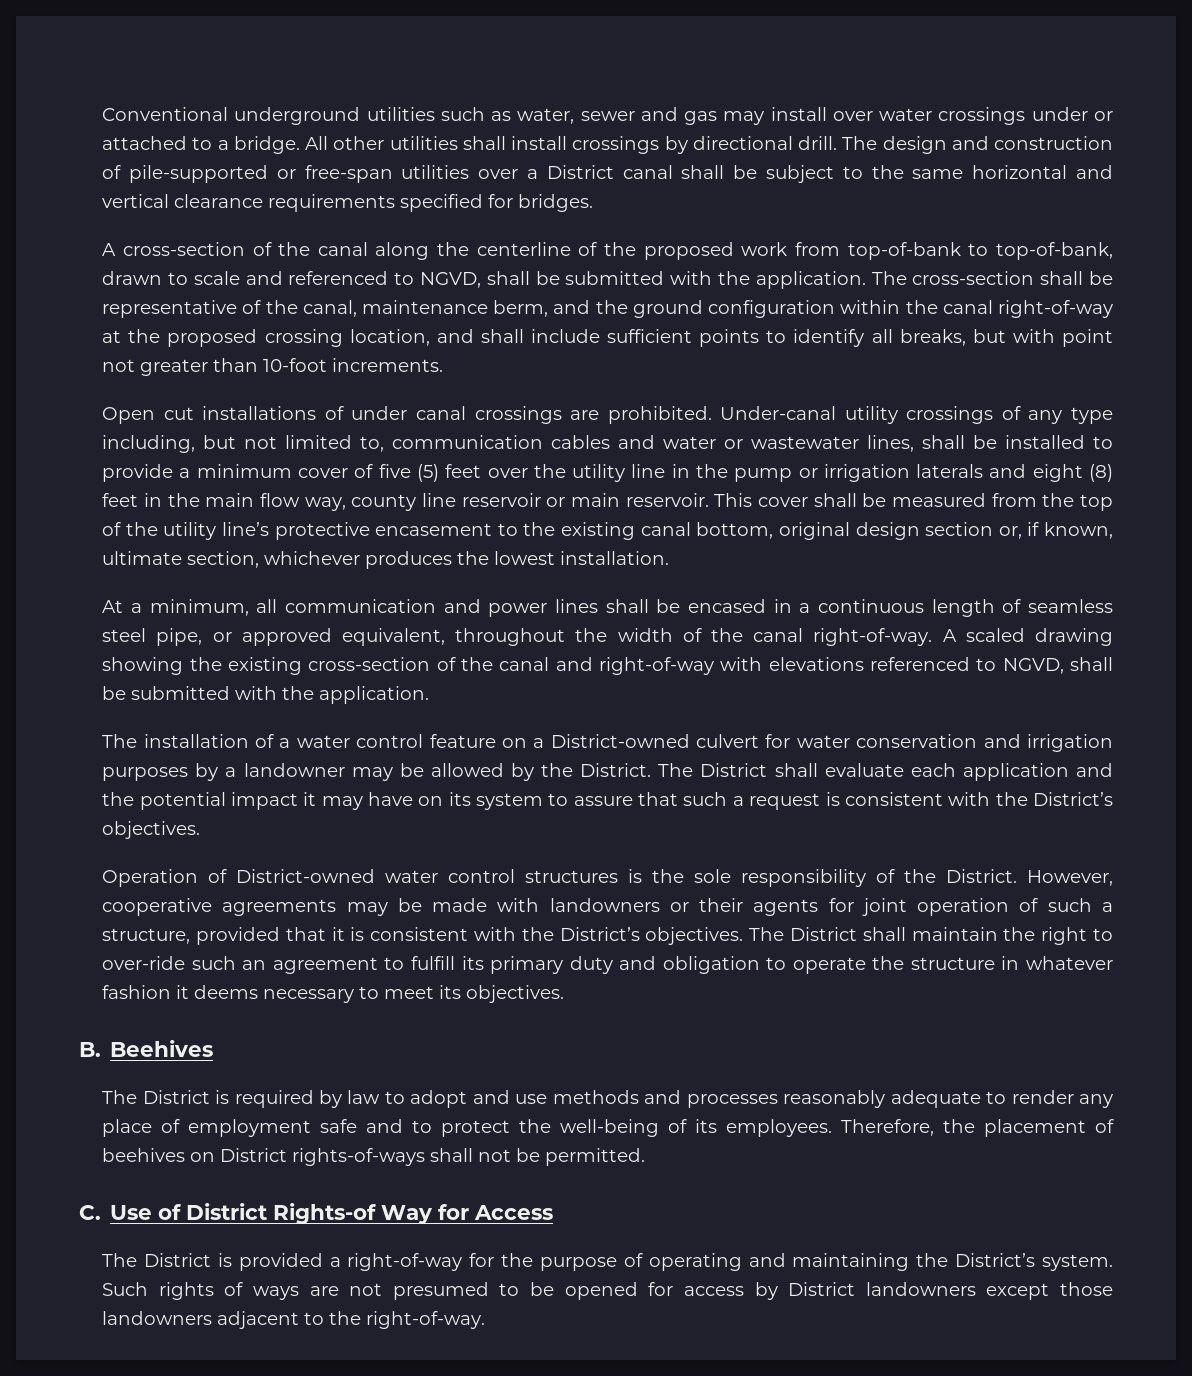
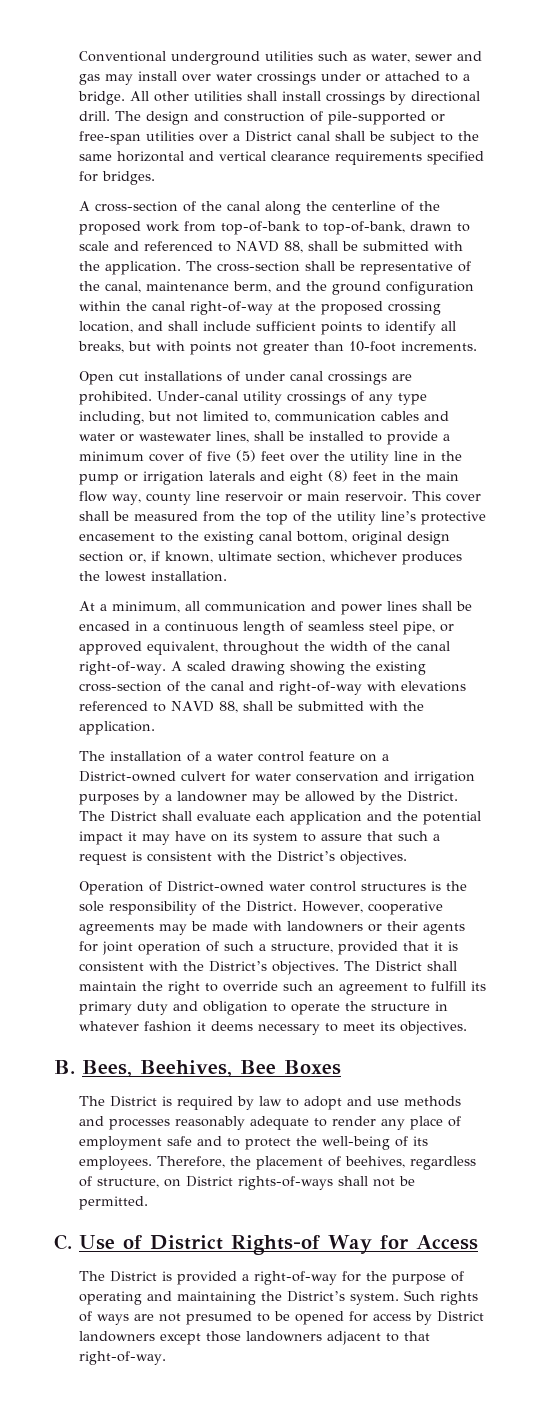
[419,272,481,288] NGVD, -> [235,241,303,253] NAVD 88,
[1062,329,1114,347] point -> [189,341,231,355] points
[1002,658,1064,674] NGVD, -> [170,701,238,713] NAVD 88,
[102,956,186,970] over-ride -> [222,981,278,992] override
[110,1040,214,1057] Beehives -> [82,1060,342,1077] Bees, Beehives, Bee Boxes
[102,1148,186,1162] beehives -> [344,1156,476,1170] [78,1176,159,1188] beehives, regardless of structure,
[329,1311,362,1325] the -> [403,1331,430,1341] that

